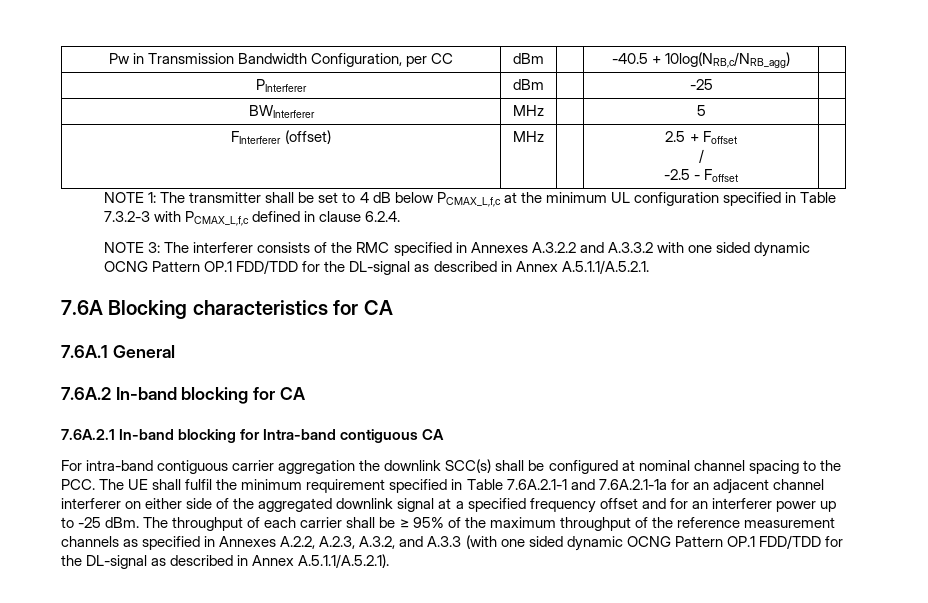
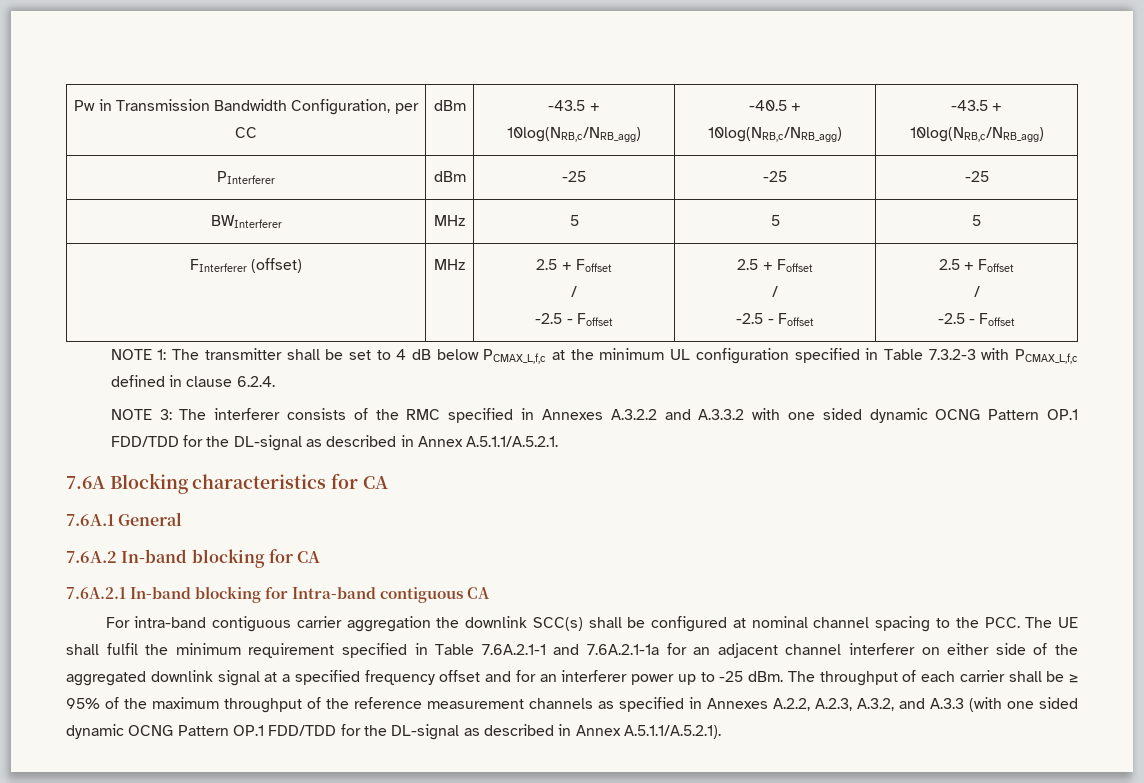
(544, 58) none -> [548,100,600,111] [507,127,641,142] -43.5 + 10log(NRB,c/NRB_agg)
(791, 60) none -> [950,100,1003,111] [909,127,1044,142] -43.5 + 10log(NRB,c/NRB_agg)
[689,79,713,90] | -25 | -> [562,171,586,182] [763,171,787,182] [964,171,989,182] -25 | -25 | -25
[696,105,706,116] | 5 | -> [569,215,579,226] [770,215,780,226] [972,215,981,226] 5 | 5 | 5
[665,131,737,144] [698,149,704,163] [663,169,739,182] | 2.5 + Foffset // / // -2.5 - Foffset | -> [536,259,612,272] [571,286,577,297] [535,313,613,326] [737,259,813,272] [772,286,778,297] [736,313,814,326] [938,259,1015,272] [973,286,980,297] [937,313,1016,326] 2.5 + Foffset // / // -2.5 - Foffset | 2.5 + Foffset // / // -2.5 - Foffset | 2.5 + Foffset // / // -2.5 - Foffset

